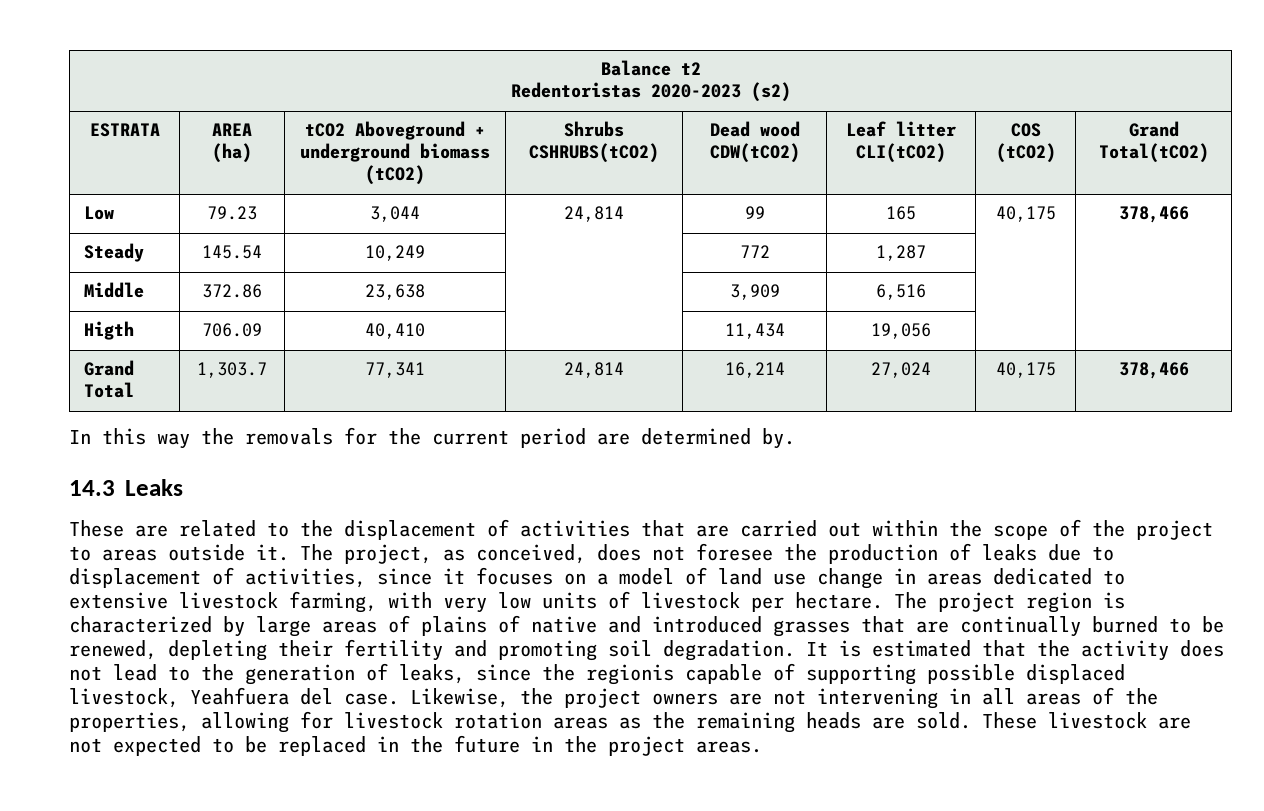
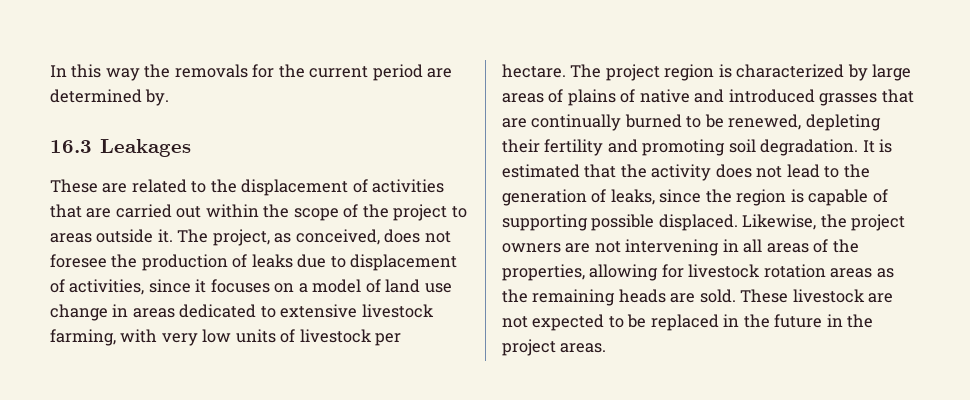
[600,60,701,76] [510,82,791,102] [89,123,160,137] [212,123,252,136] [212,143,252,163] [305,121,485,140] [300,143,490,162] [365,165,425,185] [564,121,624,137] [529,143,659,163] [709,121,800,137] [709,143,800,163] [846,121,956,137] [856,143,946,163] [1010,123,1041,137] [995,143,1056,163] [1128,121,1179,137] [1098,143,1209,163] [84,206,115,220] [207,206,257,220] [370,206,420,222] [564,206,624,222] [744,206,765,219] [886,206,916,220] [995,206,1056,222] [1118,206,1189,223] [84,243,145,262] [202,245,262,259] [365,245,425,261] [739,245,770,258] [876,245,926,261] [84,282,145,298] [202,284,262,298] [365,284,425,300] [729,284,780,300] [876,284,926,300] [84,321,135,340] [202,323,262,337] [365,323,425,339] [724,323,785,339] [871,323,931,339] [84,360,135,376] [84,382,135,398] [197,362,267,378] [365,362,425,378] [564,362,624,378] [724,362,785,378] [871,362,931,378] [995,362,1056,378] [1118,362,1189,379] Balance t2 // Redentoristas 2020-2023 (s2) // ESTRATA | AREA (ha) | tCO2 Aboveground + underground biomass (tCO2) | Shrubs CSHRUBS(tCO2) | Dead wood CDW(tCO2) | Leaf litter CLI(tCO2) | COS (tCO2) | Grand Total(tCO2) // Low | 79.23 | 3,044 | 24,814 | 99 | 165 | 40,175 | 378,466 // Steady | 145.54 | 10,249 | | 772 | 1,287 | | // Middle | 372.86 | 23,638 | | 3,909 | 6,516 | | // Higth | 706.09 | 40,410 | | 11,434 | 19,056 | | // Grand Total | 1,303.7 | 77,341 | 24,814 | 16,214 | 27,024 | 40,175 | 378,466 // -> (50, 71) none
[69,479,183,496] 14.3 Leaks -> [50,139,192,157] 16.3 Leakages
[586,664,674,685] regionis -> [736,189,804,206] region is
[1026,664,1125,684] [69,687,399,708] displaced livestock, Yeahfuera del case. -> [658,214,738,231] displaced.

